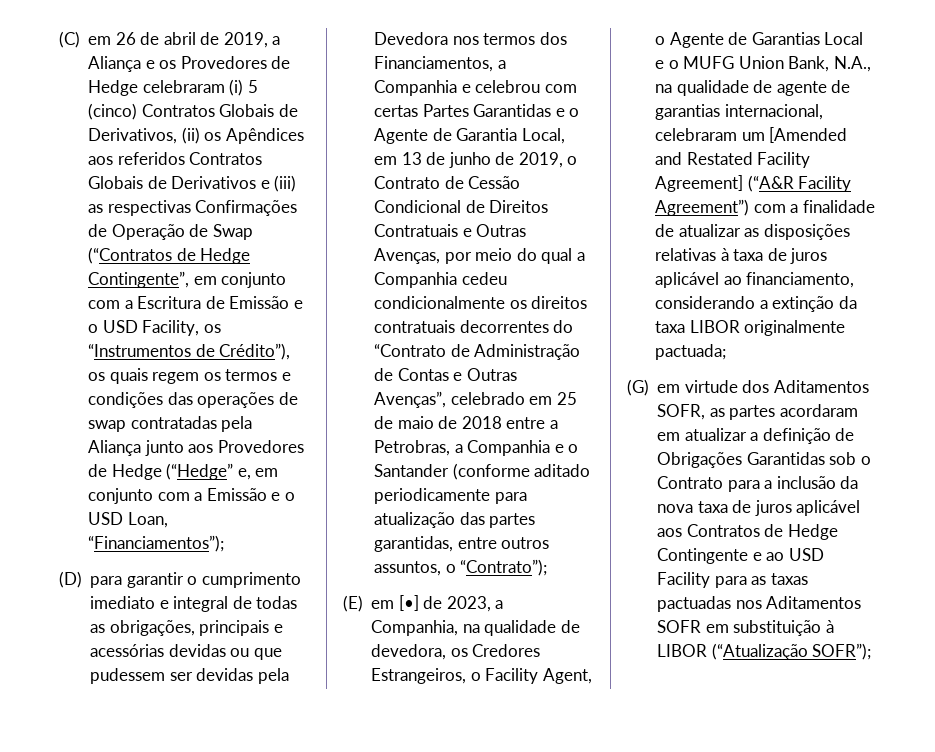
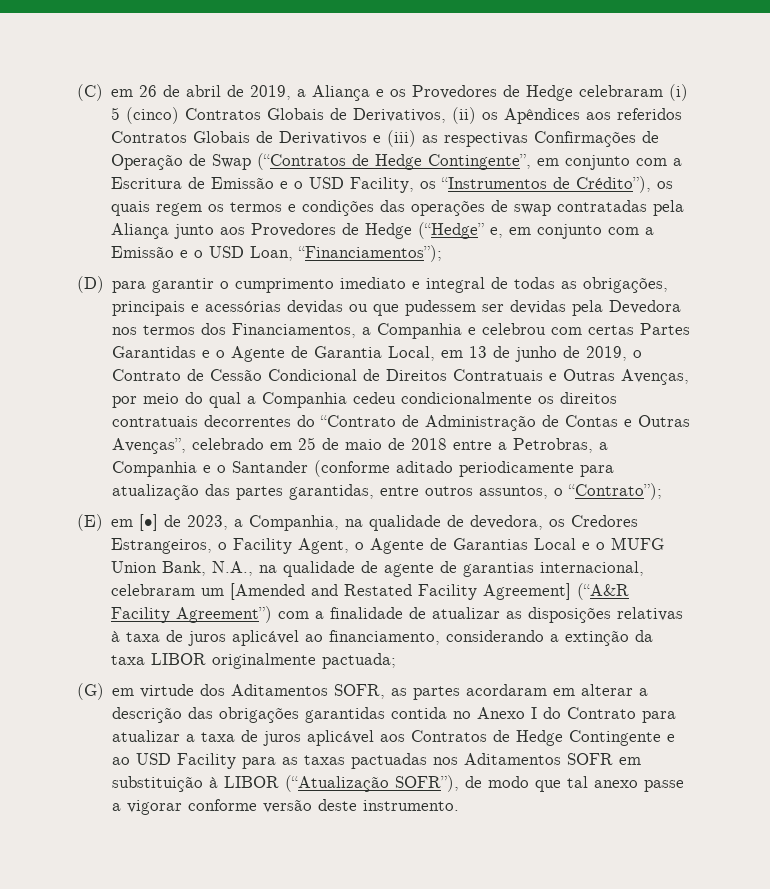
[684,428,855,444] [657,452,871,468] [657,476,859,492] [657,504,694,513] atualizar a definição de Obrigações Garantidas sob o Contrato para a inclusão da nova -> [581,684,649,696] [112,707,677,723] [112,730,196,742] alterar a descrição das obrigações garantidas contida no Anexo I do Contrato para atualizar a
[812,643,872,660] SOFR”); -> [395,775,685,792] [112,799,460,815] SOFR”), de modo que tal anexo passe a vigorar conforme versão deste instrumento.

